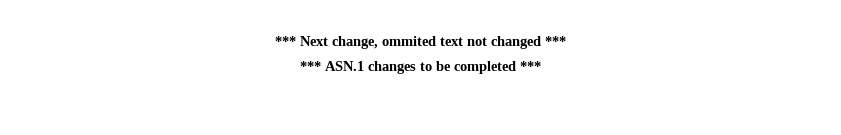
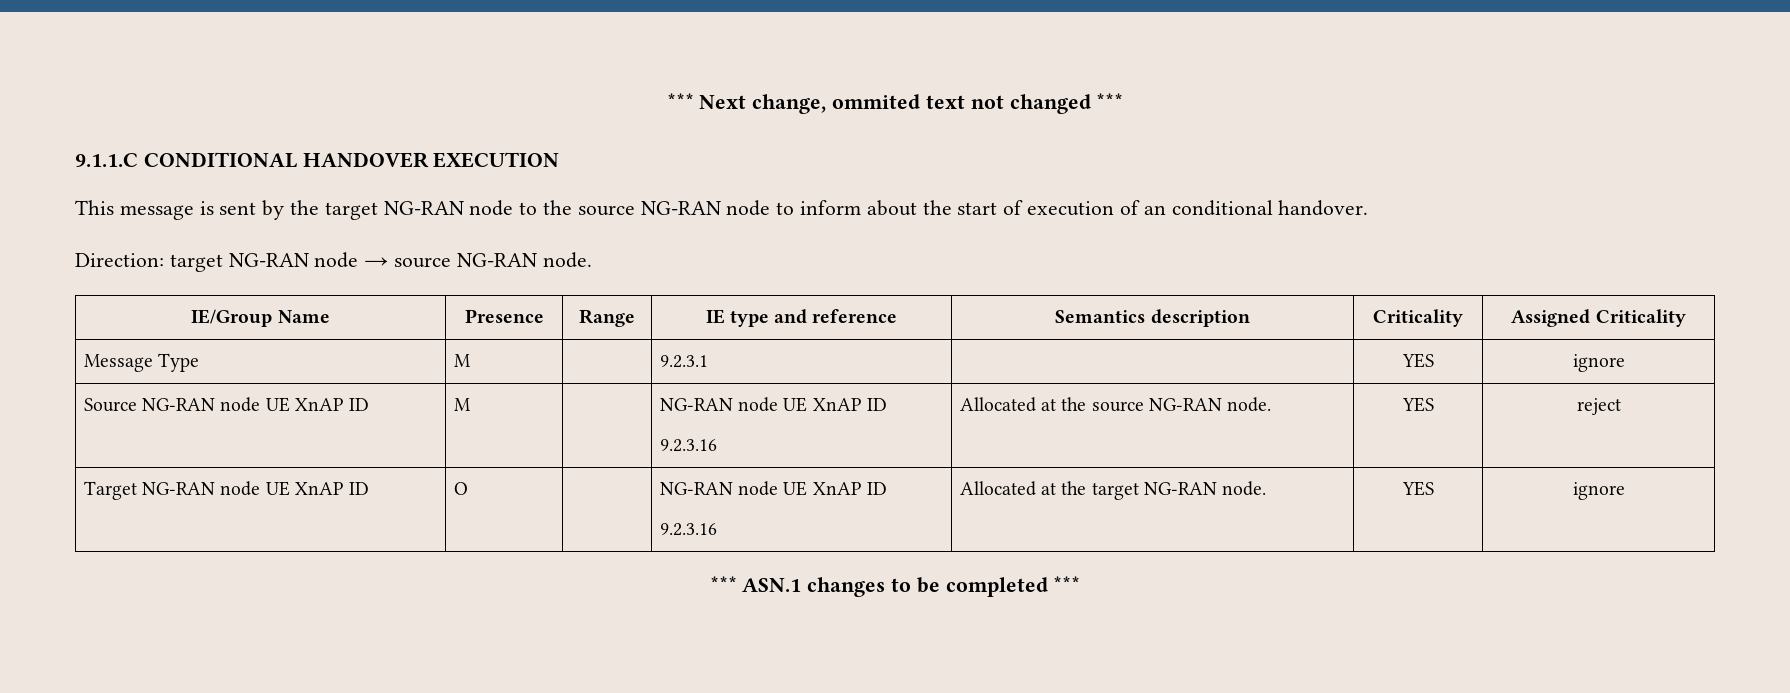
(566, 41) none -> [75,152,560,168] [75,200,1369,220] [75,252,592,272] [191,309,330,327] [464,309,544,323] [579,309,635,327] [705,309,898,327] [1055,309,1250,327] [1373,309,1463,327] [1511,309,1686,327] [83,353,200,372] [453,354,470,367] [659,355,708,368] [1401,353,1434,368] [1572,354,1625,372] [83,397,370,412] [453,398,470,411] [659,397,888,412] [659,439,717,452] [959,397,1272,412] [1401,397,1434,412] [1576,398,1621,415] [83,481,370,500] [453,482,468,495] [659,481,888,496] [659,523,717,536] [959,481,1267,500] [1401,481,1434,496] [1572,482,1625,500] // 9.1.1.C CONDITIONAL HANDOVER EXECUTION // This message is sent by the target NG-RAN node to the source NG-RAN node to inform about the start of execution of an conditional handover. // Direction: target NG-RAN node → source NG-RAN node. // IE/Group Name | Presence | Range | IE type and reference | Semantics description | Criticality | Assigned Criticality // Message Type | M | | 9.2.3.1 | | YES | ignore // Source NG-RAN node UE XnAP ID | M | | NG-RAN node UE XnAP ID // 9.2.3.16 | Allocated at the source NG-RAN node. | YES | reject // Target NG-RAN node UE XnAP ID | O | | NG-RAN node UE XnAP ID // 9.2.3.16 | Allocated at the target NG-RAN node. | YES | ignore

